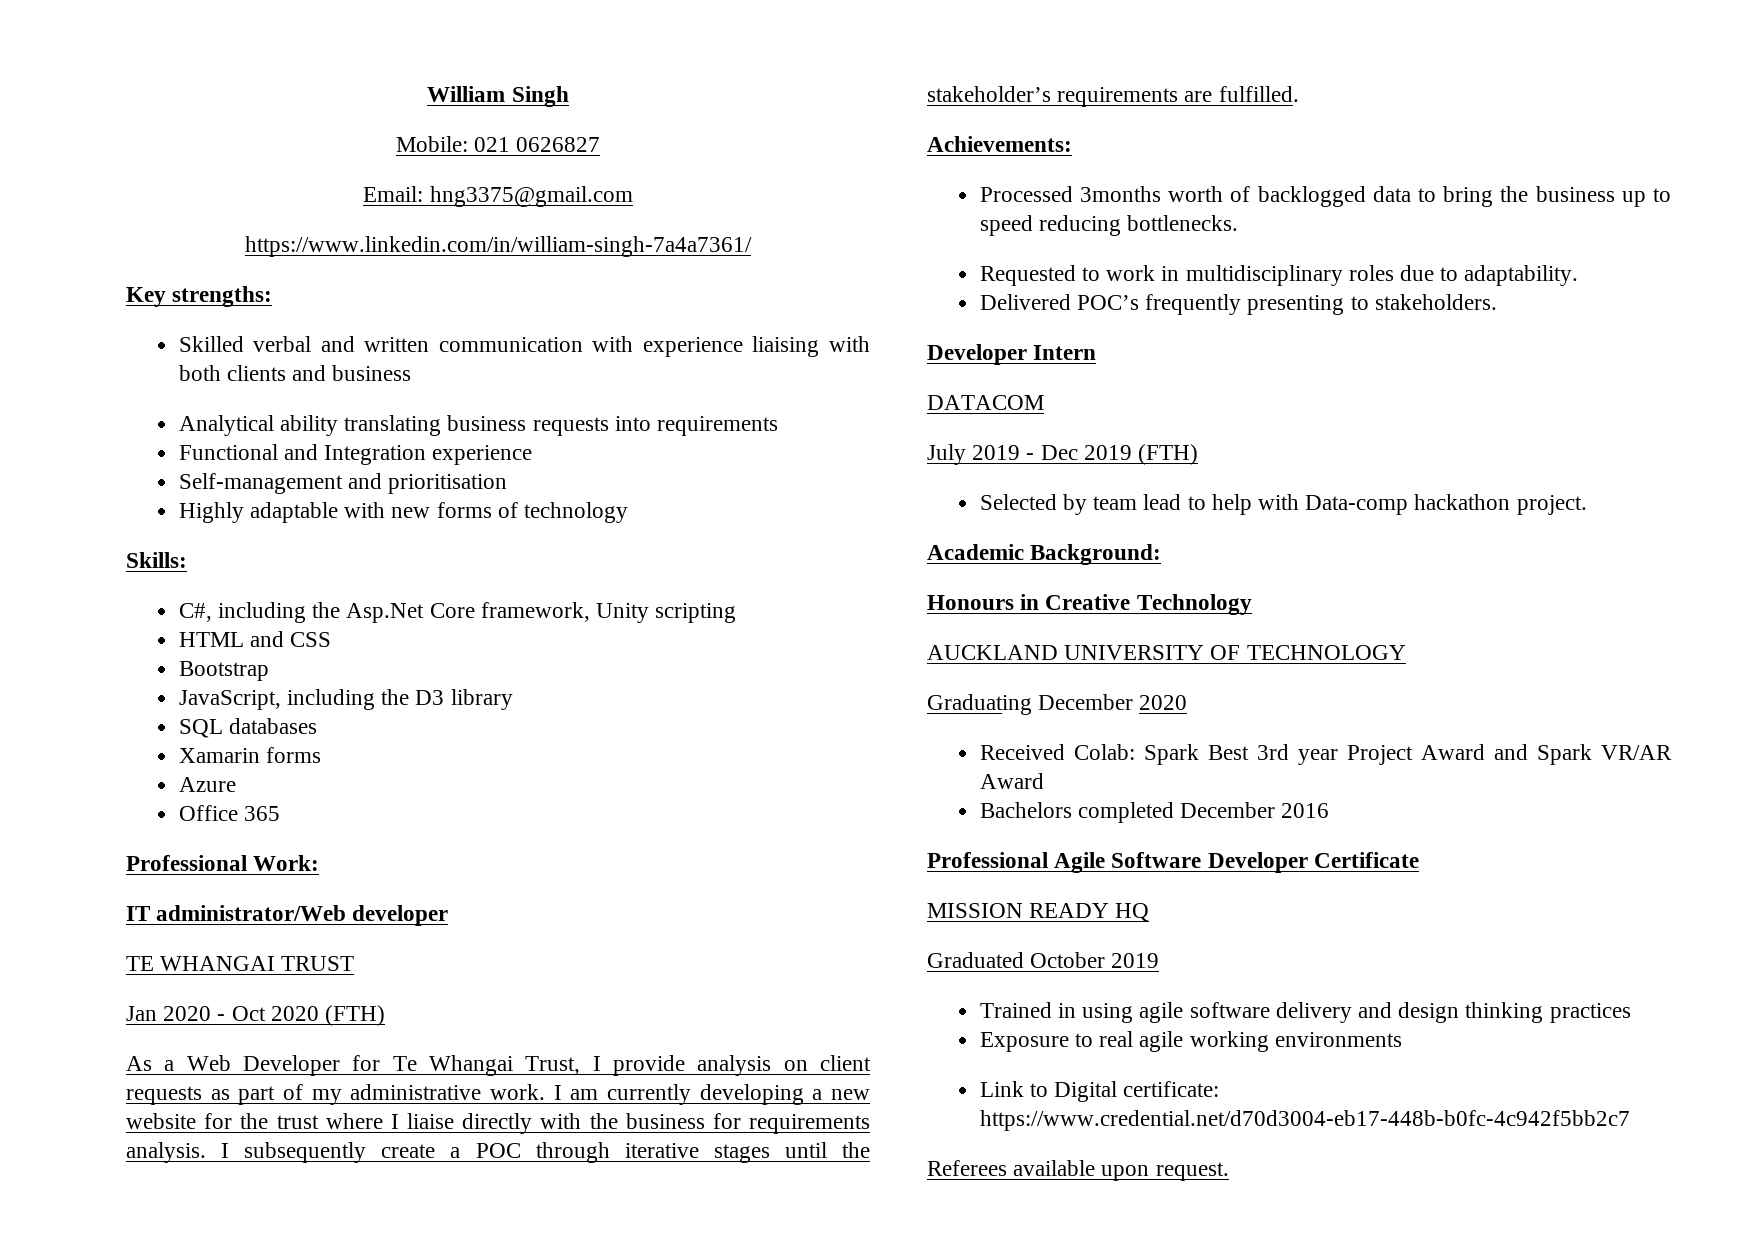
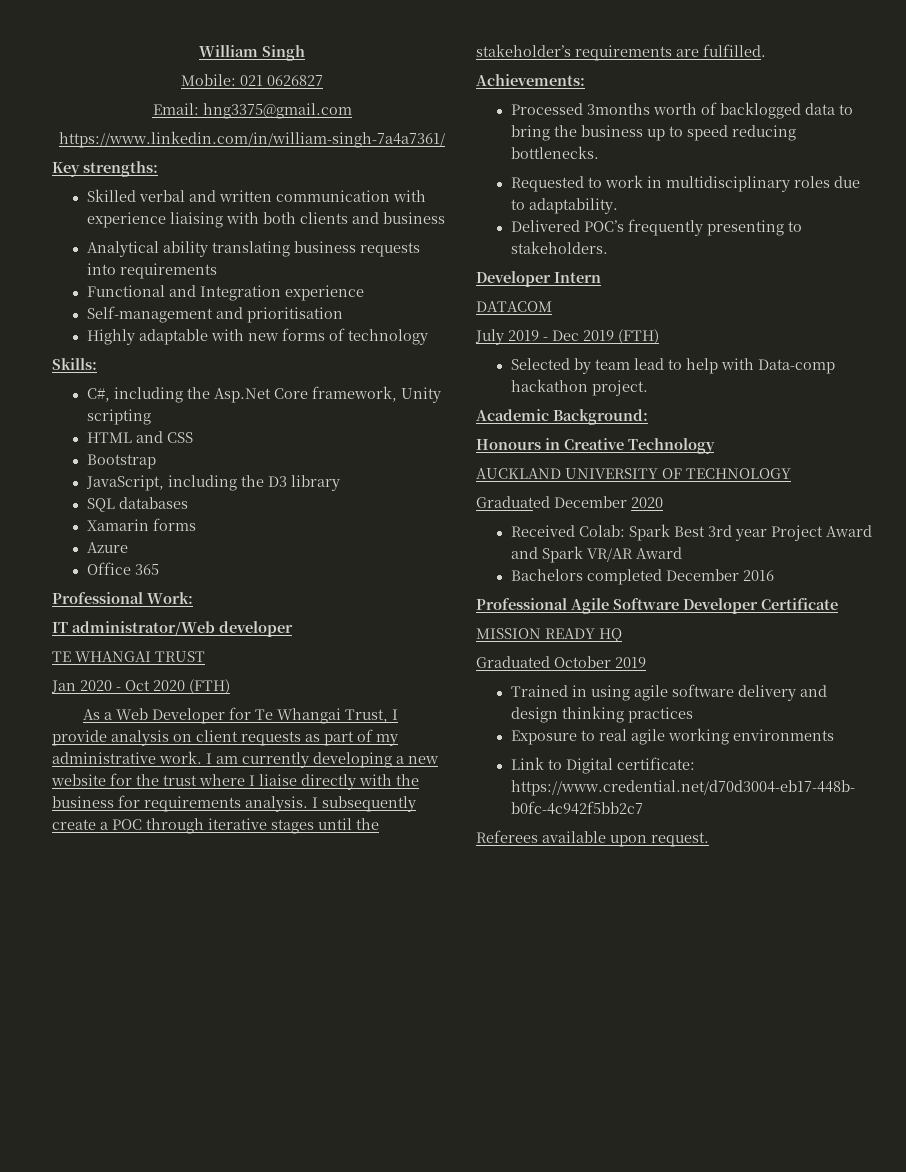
[927,694,1032,715] Graduating -> [476,496,550,508] Graduated

